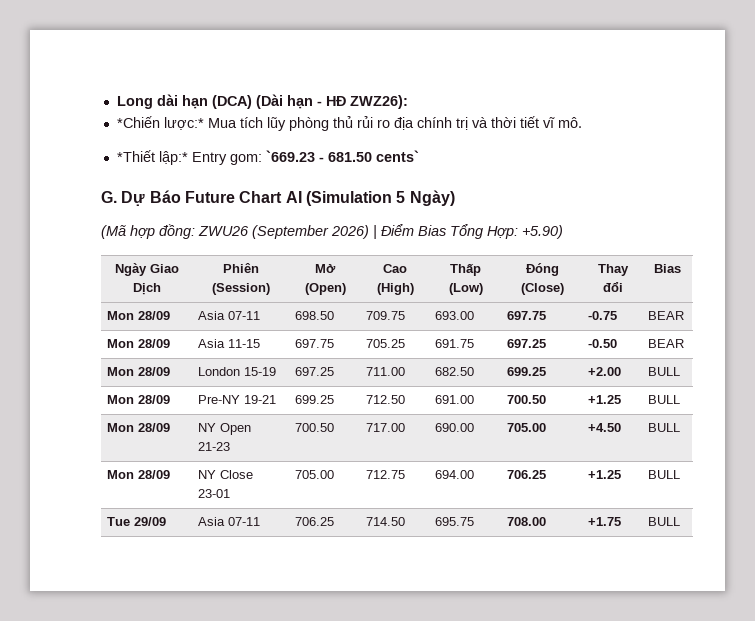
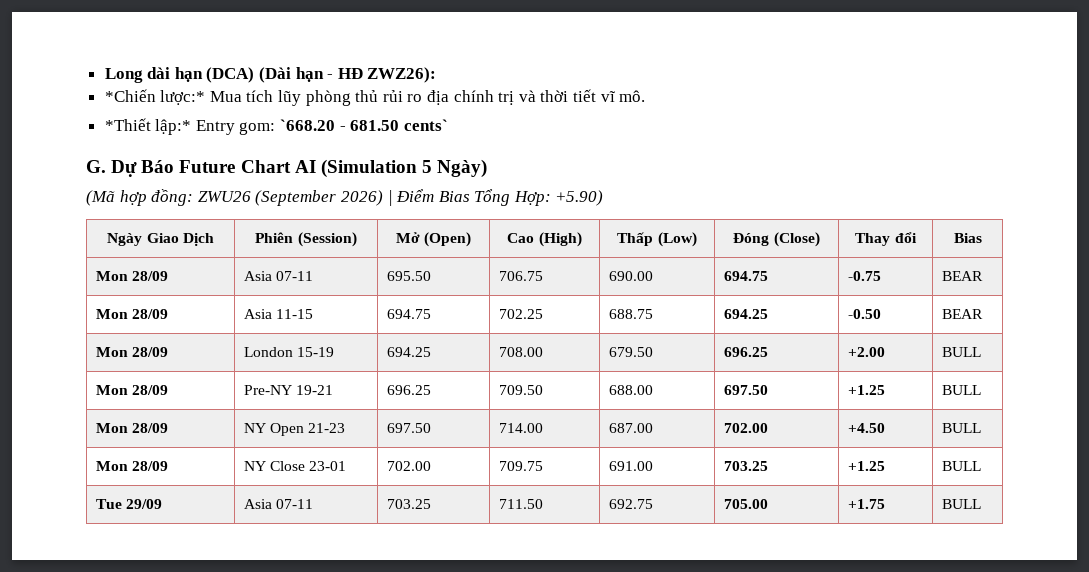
[265,150,315,162] `669.23 -> [280,119,336,131] `668.20
[295,311,335,320] [366,311,406,320] [435,311,475,320] [507,311,547,320] 698.50 | 709.75 | 693.00 | 697.75 -> [386,271,431,281] [498,271,543,281] [608,271,653,281] [723,271,768,281] 695.50 | 706.75 | 690.00 | 694.75
[295,339,335,348] [366,339,406,348] [435,339,475,348] [507,339,547,348] 697.75 | 705.25 | 691.75 | 697.25 -> [386,309,431,319] [498,309,543,319] [608,309,653,319] [723,309,768,319] 694.75 | 702.25 | 688.75 | 694.25
[295,367,335,376] [366,367,406,376] [435,367,475,376] [507,367,547,376] 697.25 | 711.00 | 682.50 | 699.25 -> [386,347,431,357] [498,347,543,357] [608,347,653,357] [723,347,768,357] 694.25 | 708.00 | 679.50 | 696.25
[295,395,335,404] [366,395,406,404] [435,395,475,404] [507,395,547,404] 699.25 | 712.50 | 691.00 | 700.50 -> [386,385,431,395] [498,385,543,395] [608,385,653,395] [723,385,768,395] 696.25 | 709.50 | 688.00 | 697.50
[295,423,335,432] [366,423,406,432] [435,423,475,432] [507,423,547,432] 700.50 | 717.00 | 690.00 | 705.00 -> [386,423,431,433] [498,423,543,433] [608,423,653,433] [723,423,768,433] 697.50 | 714.00 | 687.00 | 702.00
[295,470,335,479] [366,470,406,479] [435,470,475,479] [507,470,547,479] 705.00 | 712.75 | 694.00 | 706.25 -> [386,461,431,471] [498,461,543,471] [608,461,653,471] [723,461,768,471] 702.00 | 709.75 | 691.00 | 703.25
[295,517,335,526] [366,517,406,526] [435,517,475,526] [507,517,547,526] 706.25 | 714.50 | 695.75 | 708.00 -> [386,499,431,509] [498,499,543,509] [608,499,653,509] [723,499,768,509] 703.25 | 711.50 | 692.75 | 705.00

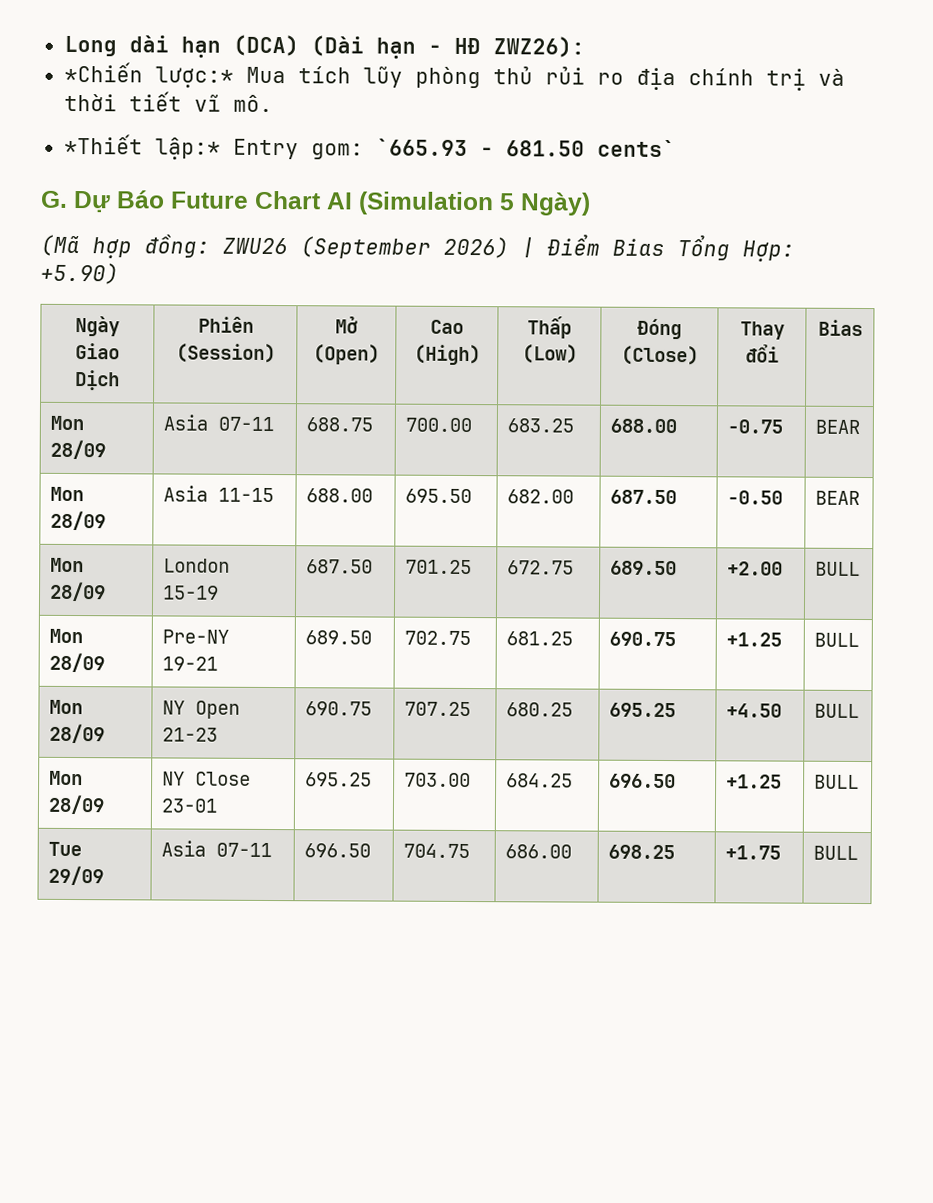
[280,119,336,131] `668.20 -> [375,138,468,156] `665.93
[386,271,431,281] [498,271,543,281] [608,271,653,281] [723,271,768,281] 695.50 | 706.75 | 690.00 | 694.75 -> [306,417,374,432] [405,417,473,433] [507,418,575,433] [610,418,678,434] 688.75 | 700.00 | 683.25 | 688.00
[386,309,431,319] [498,309,543,319] [608,309,653,319] [723,309,768,319] 694.75 | 702.25 | 688.75 | 694.25 -> [306,488,374,503] [405,488,473,504] [507,489,575,504] [610,489,678,505] 688.00 | 695.50 | 682.00 | 687.50
[386,347,431,357] [498,347,543,357] [608,347,653,357] [723,347,768,357] 694.25 | 708.00 | 679.50 | 696.25 -> [306,559,374,574] [405,559,473,575] [507,560,575,575] [610,560,678,576] 687.50 | 701.25 | 672.75 | 689.50
[386,385,431,395] [498,385,543,395] [608,385,653,395] [723,385,768,395] 696.25 | 709.50 | 688.00 | 697.50 -> [305,630,373,645] [404,630,472,646] [506,631,574,646] [609,631,677,647] 689.50 | 702.75 | 681.25 | 690.75
[386,423,431,433] [498,423,543,433] [608,423,653,433] [723,423,768,433] 697.50 | 714.00 | 687.00 | 702.00 -> [305,701,373,716] [404,701,472,717] [506,702,574,717] [609,702,677,718] 690.75 | 707.25 | 680.25 | 695.25
[386,461,431,471] [498,461,543,471] [608,461,653,471] [723,461,768,471] 702.00 | 709.75 | 691.00 | 703.25 -> [305,772,373,787] [404,772,472,788] [506,773,574,788] [609,773,677,789] 695.25 | 703.00 | 684.25 | 696.50
[386,499,431,509] [498,499,543,509] [608,499,653,509] [723,499,768,509] 703.25 | 711.50 | 692.75 | 705.00 -> [304,843,372,858] [403,843,471,859] [505,844,573,859] [608,844,676,860] 696.50 | 704.75 | 686.00 | 698.25

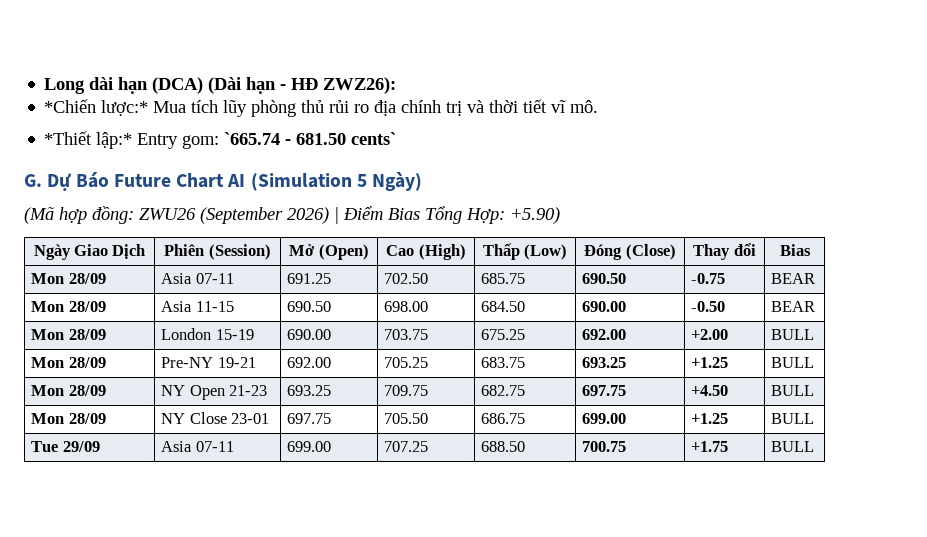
[375,138,468,156] `665.93 -> [224,132,281,145] `665.74
[306,417,374,432] [405,417,473,433] [507,418,575,433] [610,418,678,434] 688.75 | 700.00 | 683.25 | 688.00 -> [287,273,332,284] [384,273,429,284] [481,273,526,284] [582,273,627,284] 691.25 | 702.50 | 685.75 | 690.50
[306,488,374,503] [405,488,473,504] [507,489,575,504] [610,489,678,505] 688.00 | 695.50 | 682.00 | 687.50 -> [287,301,332,312] [384,301,429,312] [481,301,526,312] [582,301,627,312] 690.50 | 698.00 | 684.50 | 690.00
[306,559,374,574] [405,559,473,575] [507,560,575,575] [610,560,678,576] 687.50 | 701.25 | 672.75 | 689.50 -> [287,329,332,340] [384,329,429,340] [481,329,526,340] [582,329,627,340] 690.00 | 703.75 | 675.25 | 692.00
[305,630,373,645] [404,630,472,646] [506,631,574,646] [609,631,677,647] 689.50 | 702.75 | 681.25 | 690.75 -> [287,357,332,368] [384,357,429,368] [481,357,526,368] [582,357,627,368] 692.00 | 705.25 | 683.75 | 693.25
[305,701,373,716] [404,701,472,717] [506,702,574,717] [609,702,677,718] 690.75 | 707.25 | 680.25 | 695.25 -> [287,385,332,396] [384,385,429,396] [481,385,526,396] [582,385,627,396] 693.25 | 709.75 | 682.75 | 697.75
[305,772,373,787] [404,772,472,788] [506,773,574,788] [609,773,677,789] 695.25 | 703.00 | 684.25 | 696.50 -> [287,413,332,424] [384,413,429,424] [481,413,526,424] [582,413,627,424] 697.75 | 705.50 | 686.75 | 699.00
[304,843,372,858] [403,843,471,859] [505,844,573,859] [608,844,676,860] 696.50 | 704.75 | 686.00 | 698.25 -> [287,441,332,452] [384,441,429,452] [481,441,526,452] [582,441,627,452] 699.00 | 707.25 | 688.50 | 700.75

